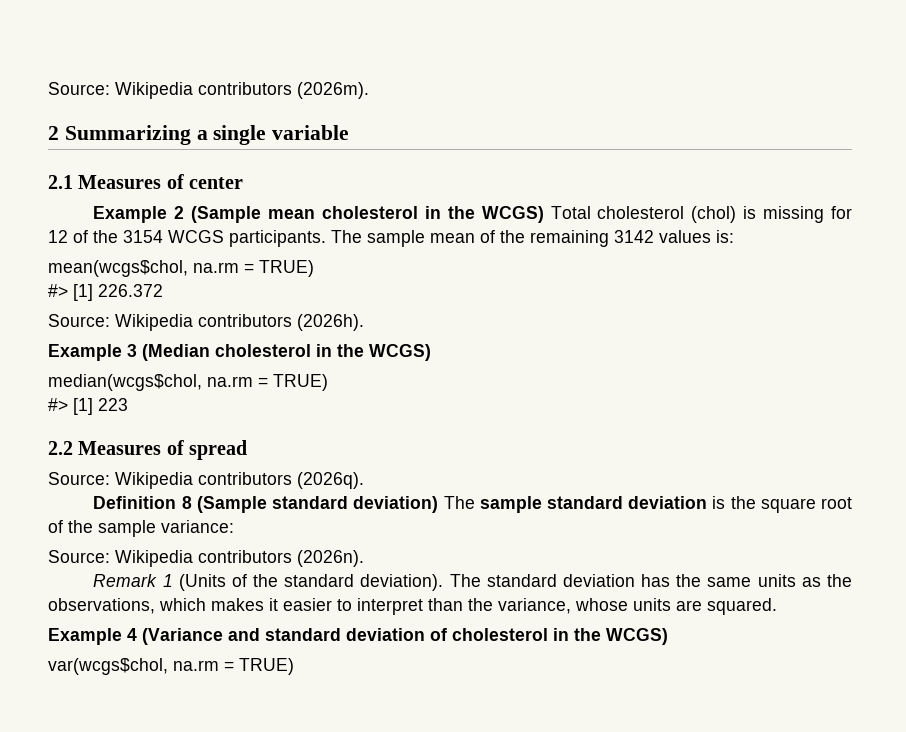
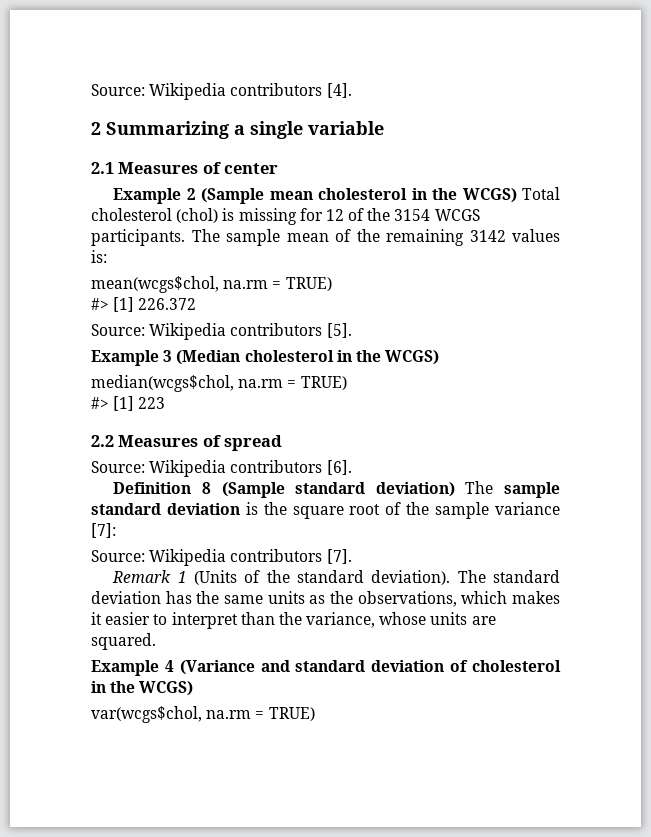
[48,82,369,99] Source: Wikipedia contributors (2026m). -> [91,83,352,100] Source: Wikipedia contributors [4].
[297,314,364,331] (2026h). -> [326,323,352,338] [5].
[297,472,364,489] (2026q). -> [326,460,352,475] [6].
[161,520,234,533] [48,550,364,567] variance: // Source: Wikipedia contributors (2026n). -> [495,502,561,515] [91,523,116,538] [91,549,352,566] variance [7]: // Source: Wikipedia contributors [7].

